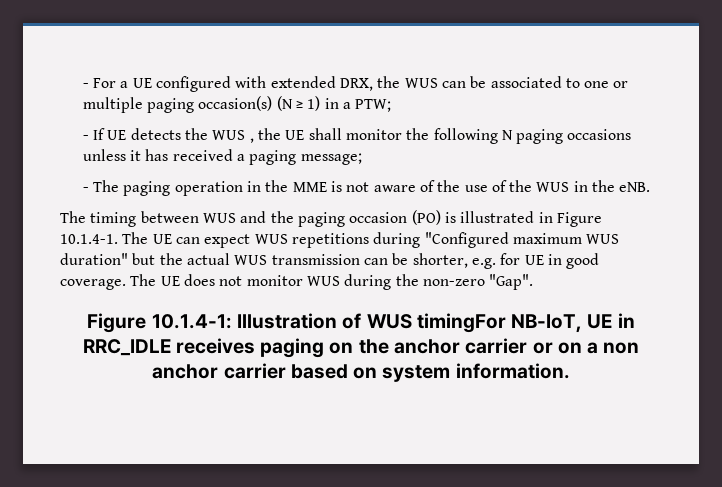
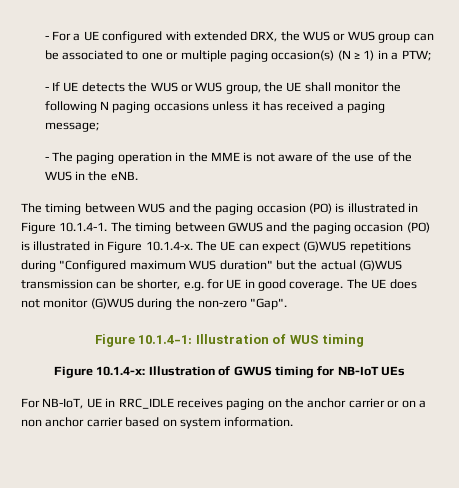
(438, 83) none -> [333,31,411,43] or WUS group
[249,138,254,143] , -> [180,82,261,94] or WUS group,
(149, 238) none -> [135,222,430,234] [21,241,217,253] timing between GWUS and the paging occasion (PO) is illustrated in Figure 10.1.4-x. The
[254,234,288,244] WUS -> [303,241,347,252] (G)WUS
[234,255,268,265] WUS -> [359,260,402,271] (G)WUS
[306,276,340,286] WUS -> [90,298,134,309] (G)WUS
[416,313,506,333] timingFor -> [322,334,365,347] [54,366,405,378] [21,398,40,408] timing // Figure 10.1.4-x: Illustration of GWUS timing for NB-IoT UEs // For

